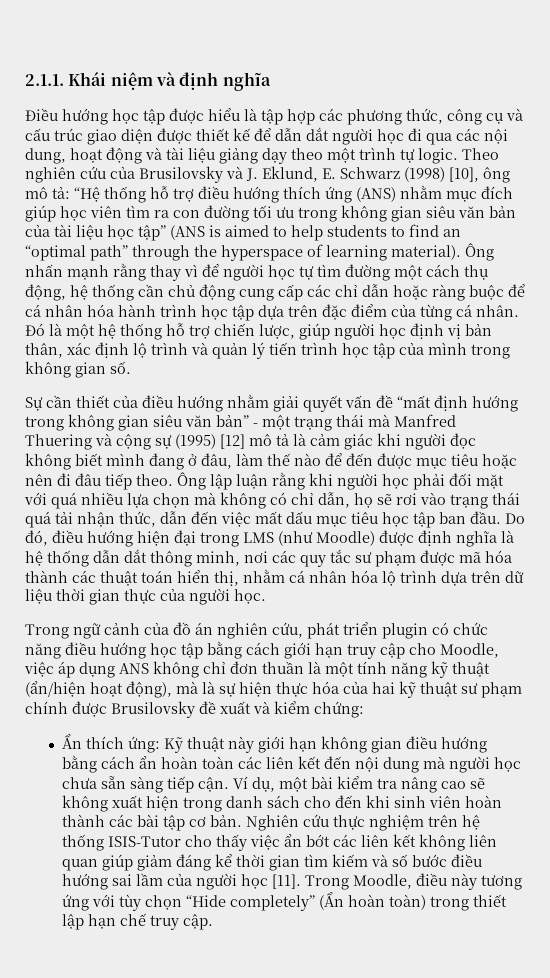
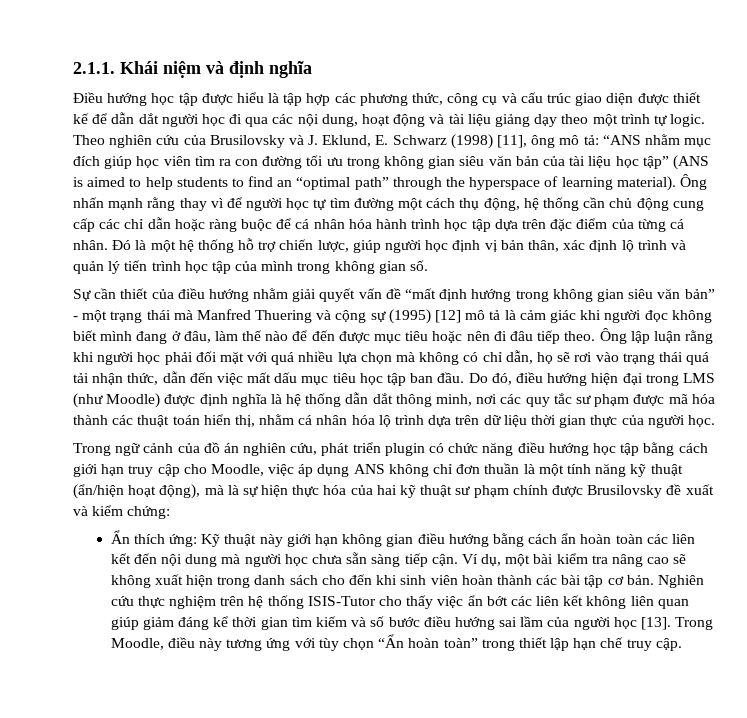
[449,167,479,182] [10], -> [497,135,528,148] [11],
[74,186,396,203] “Hệ thống hỗ trợ điều hướng thích ứng (ANS) -> [602,135,641,145] “ANS
[271,874,301,889] [11]. -> [641,617,672,630] [13].
[185,892,426,911] “Hide completely” (Ẩn hoàn toàn) -> [378,634,478,648] “Ẩn hoàn toàn”

